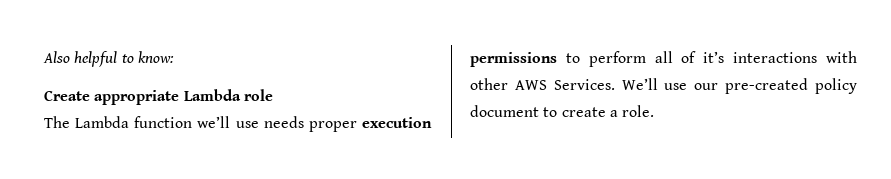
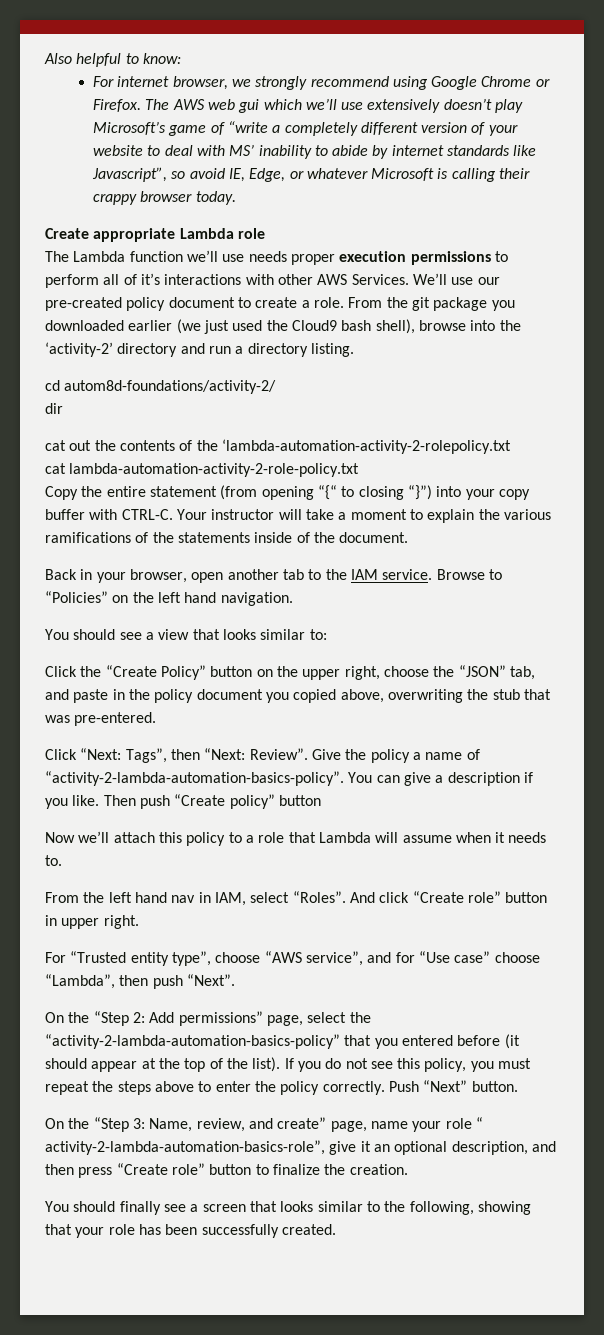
(174, 57) none -> [92,76,550,90] [92,98,524,113] [92,121,518,136] [92,144,537,159] [91,167,531,182] [92,191,236,205] // For internet browser, we strongly recommend using Google Chrome or Firefox. The AWS web gui which we’ll use extensively doesn’t play Microsoft’s game of “write a completely different version of your website to deal with MS’ inability to abide by internet standards like Javascript”, so avoid IE, Edge, or whatever Microsoft is calling their crappy browser today.
(655, 111) none -> [348,297,515,311] [45,319,521,334] [45,342,354,357] [45,380,277,394] [45,403,63,414] [45,439,511,454] [45,463,360,477] [45,485,530,500] [45,509,551,523] [45,532,409,543] [45,569,502,583] [45,591,293,606] [45,629,327,640] [45,665,535,680] [45,689,551,703] [45,712,157,726] [45,748,480,763] [45,771,533,786] [45,794,321,809] [45,831,547,846] [45,855,62,866] [45,891,548,906] [45,915,139,929] [45,951,540,966] [45,974,235,989] [45,1011,371,1026] [45,1034,520,1049] [45,1057,532,1072] [45,1080,518,1095] [45,1117,483,1132] [45,1140,556,1155] [45,1163,408,1178] [45,1201,531,1215] [45,1224,336,1238] From the git package you downloaded earlier (we just used the Cloud9 bash shell), browse into the ‘activity-2’ directory and run a directory listing. // cd autom8d-foundations/activity-2/ // dir // cat out the contents of the ‘lambda-automation-activity-2-rolepolicy.txt // cat lambda-automation-activity-2-role-policy.txt // Copy the entire statement (from opening “{“ to closing “}”) into your copy buffer with CTRL-C. Your instructor will take a moment to explain the various ramifications of the statements inside of the document. // Back in your browser, open another tab to the IAM service. Browse to “Policies” on the left hand navigation. // You should see a view that looks similar to: // Click the “Create Policy” button on the upper right, choose the “JSON” tab, and paste in the policy document you copied above, overwriting the stub that was pre-entered. // Click “Next: Tags”, then “Next: Review”. Give the policy a name of “activity-2-lambda-automation-basics-policy”. You can give a description if you like. Then push “Create policy” button // Now we’ll attach this policy to a role that Lambda will assume when it needs to. // From the left hand nav in IAM, select “Roles”. And click “Create role” button in upper right. // For “Trusted entity type”, choose “AWS service”, and for “Use case” choose “Lambda”, then push “Next”. // On the “Step 2: Add permissions” page, select the “activity-2-lambda-automation-basics-policy” that you entered before (it should appear at the top of the list). If you do not see this policy, you must repeat the steps above to enter the policy correctly. Push “Next” button. // On the “Step 3: Name, review, and create” page, name your role “ activity-2-lambda-automation-basics-role”, give it an optional description, and then press “Create role” button to finalize the creation. // You should finally see a screen that looks similar to the following, showing that your role has been successfully created.

